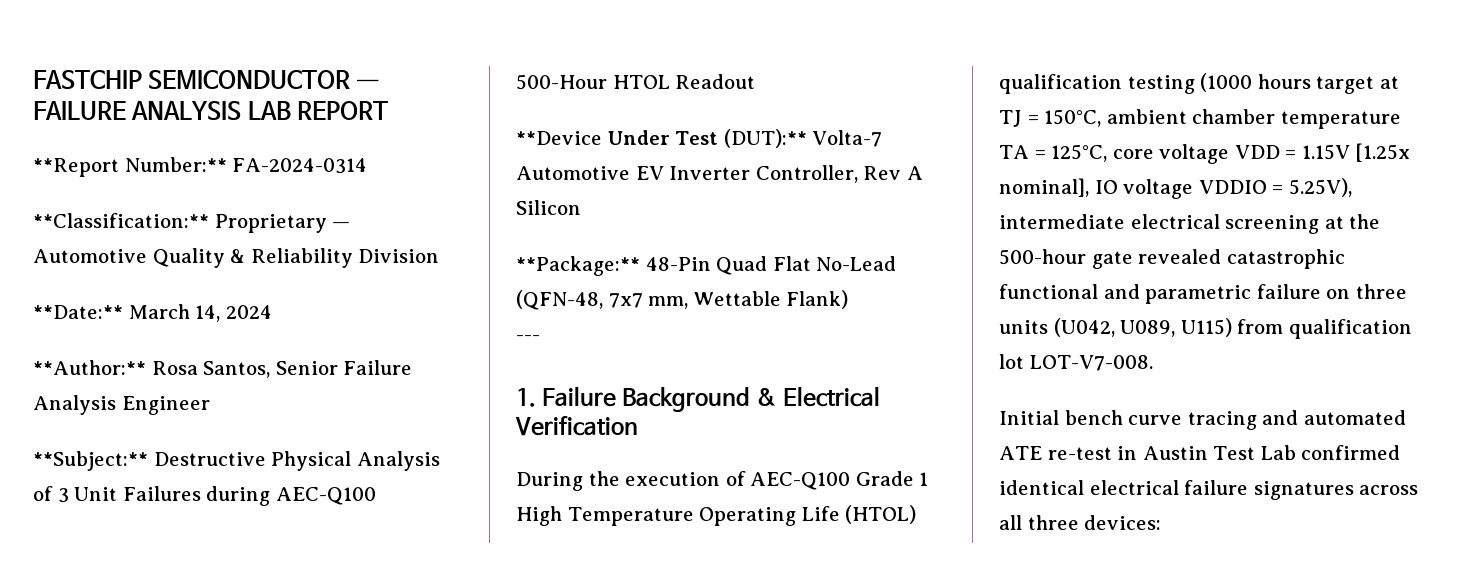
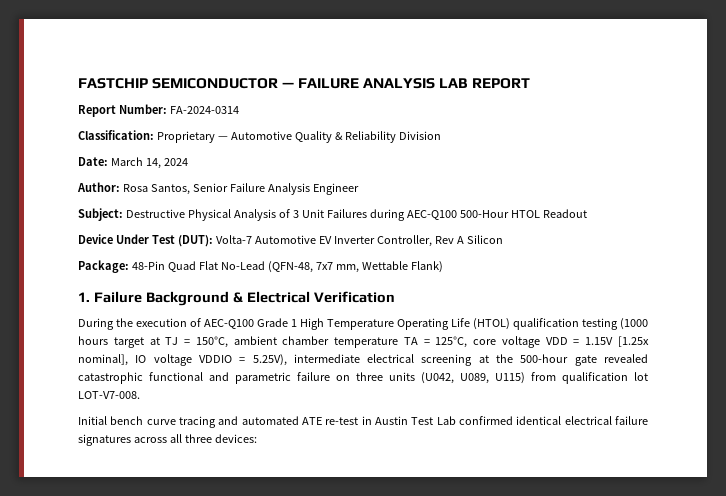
[33,157,227,177] **Report Number:** -> [78,104,167,117] Report Number:
[33,213,209,228] **Classification:** -> [78,130,154,140] Classification:
[33,305,123,319] **Date:** -> [78,157,108,166] Date:
[33,360,146,375] **Author:** -> [77,182,120,192] Author:
[33,451,148,471] **Subject:** -> [78,208,123,221] Subject:
[516,131,602,145] **Device -> [78,234,113,244] Device
[723,129,807,148] (DUT):** -> [177,235,213,247] (DUT):
[516,256,640,276] **Package:** -> [78,260,129,273] Package:
[516,335,540,341] // --- -> (443, 267) none

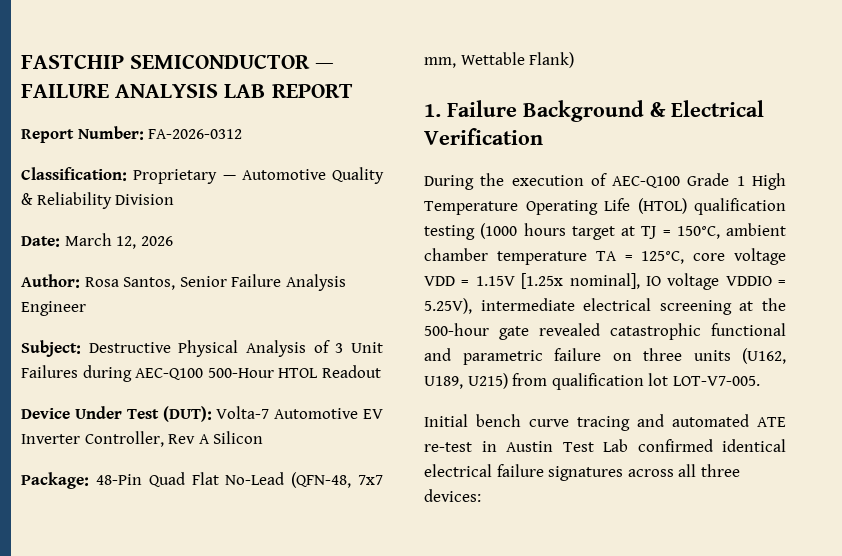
[169,106,239,114] FA-2024-0314 -> [148,129,243,139] FA-2026-0312
[145,158,188,169] 14, 2024 -> [116,236,173,249] 12, 2026
[421,372,525,384] (U042, U089, U115) -> [742,348,786,364] [424,373,508,389] (U162, U189, U215)
[78,391,140,399] LOT-V7-008. -> [672,376,760,386] LOT-V7-005.

